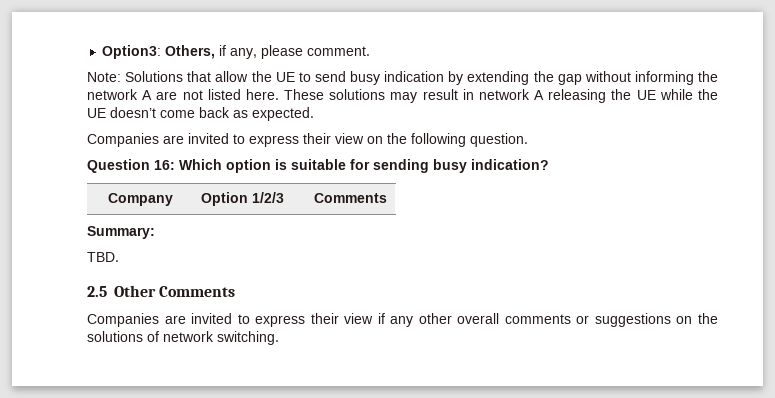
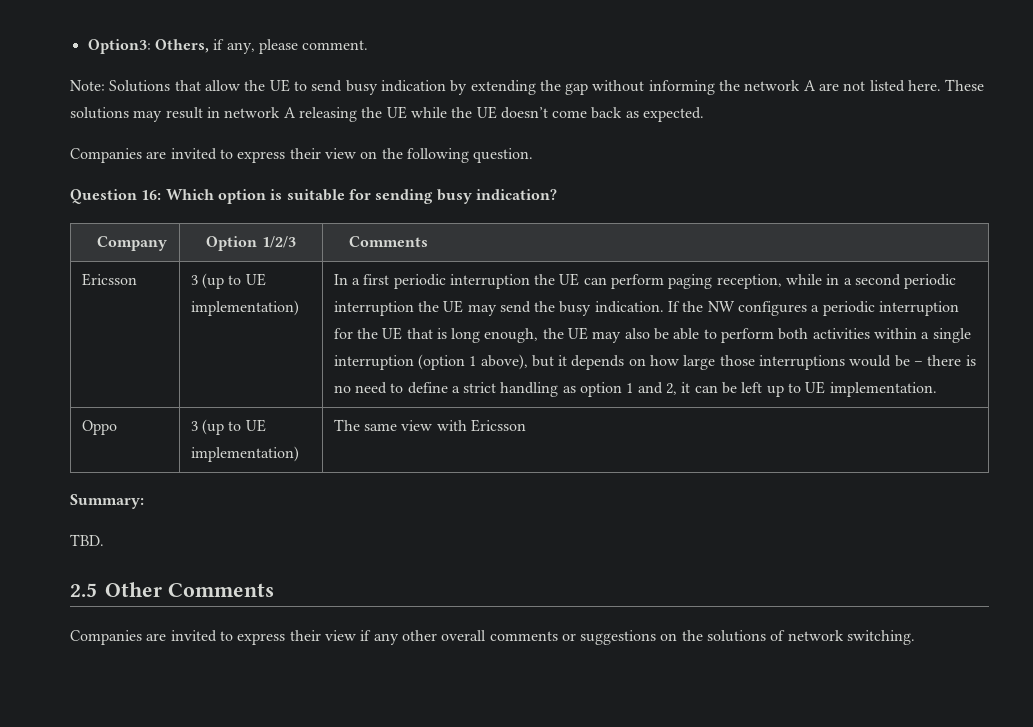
(388, 198) none -> [81,273,137,286] [190,273,266,289] [190,300,299,316] [333,273,957,289] [333,300,960,316] [333,327,971,343] [333,354,976,370] [333,381,937,397] [81,420,117,435] [190,419,266,435] [190,446,299,462] [333,419,526,432] // Ericsson | 3 (up to UE implementation) | In a first periodic interruption the UE can perform paging reception, while in a second periodic interruption the UE may send the busy indication. If the NW configures a periodic interruption for the UE that is long enough, the UE may also be able to perform both activities within a single interruption (option 1 above), but it depends on how large those interruptions would be – there is no need to define a strict handling as option 1 and 2, it can be left up to UE implementation. // Oppo | 3 (up to UE implementation) | The same view with Ericsson

